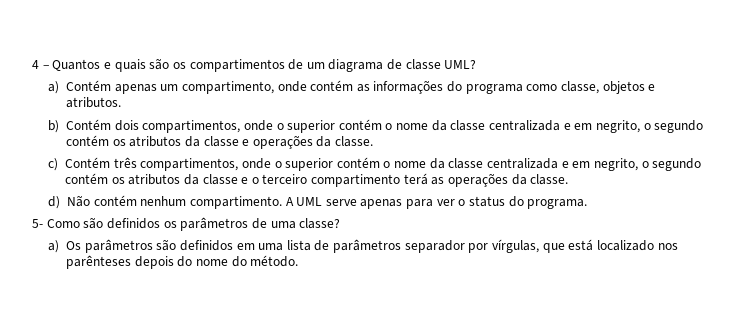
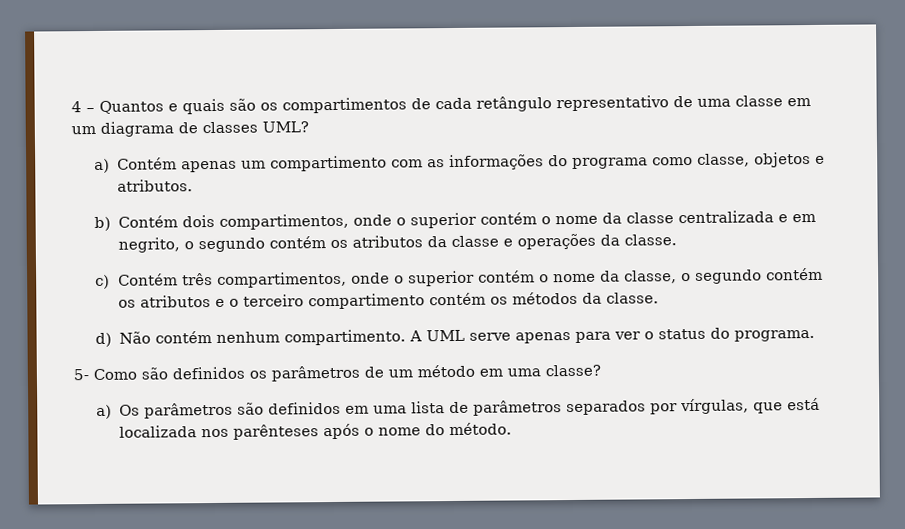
(304, 64) none -> [435,95,811,112] cada retângulo representativo de uma classe em
[405,59,441,70] classe -> [202,121,258,134] classes
[181,80,354,94] compartimento, onde contém -> [269,155,423,172] compartimento com
[448,158,702,171] [64,173,238,185] classe centralizada e em negrito, o segundo contém os atributos da classe -> [623,267,823,284] [117,295,211,308] classe, o segundo contém os atributos
[403,173,509,187] terá as operações -> [428,291,578,306] contém os métodos
(267, 223) none -> [388,364,503,378] um método em
[404,240,465,253] separador -> [565,400,646,416] separados
[596,240,654,251] localizado -> [118,425,197,438] localizada
[134,256,193,269] depois do -> [322,423,374,440] após o

